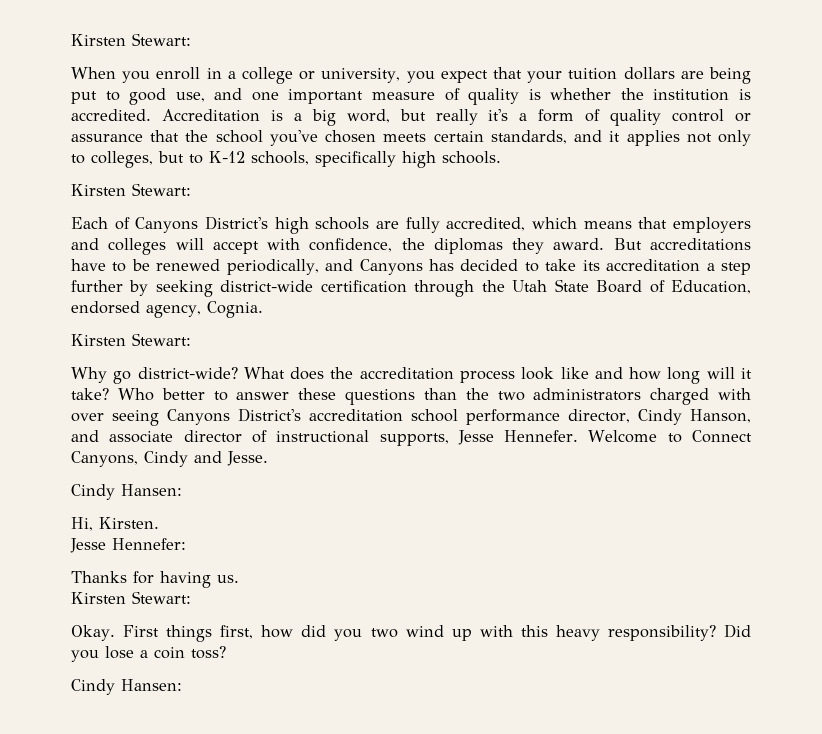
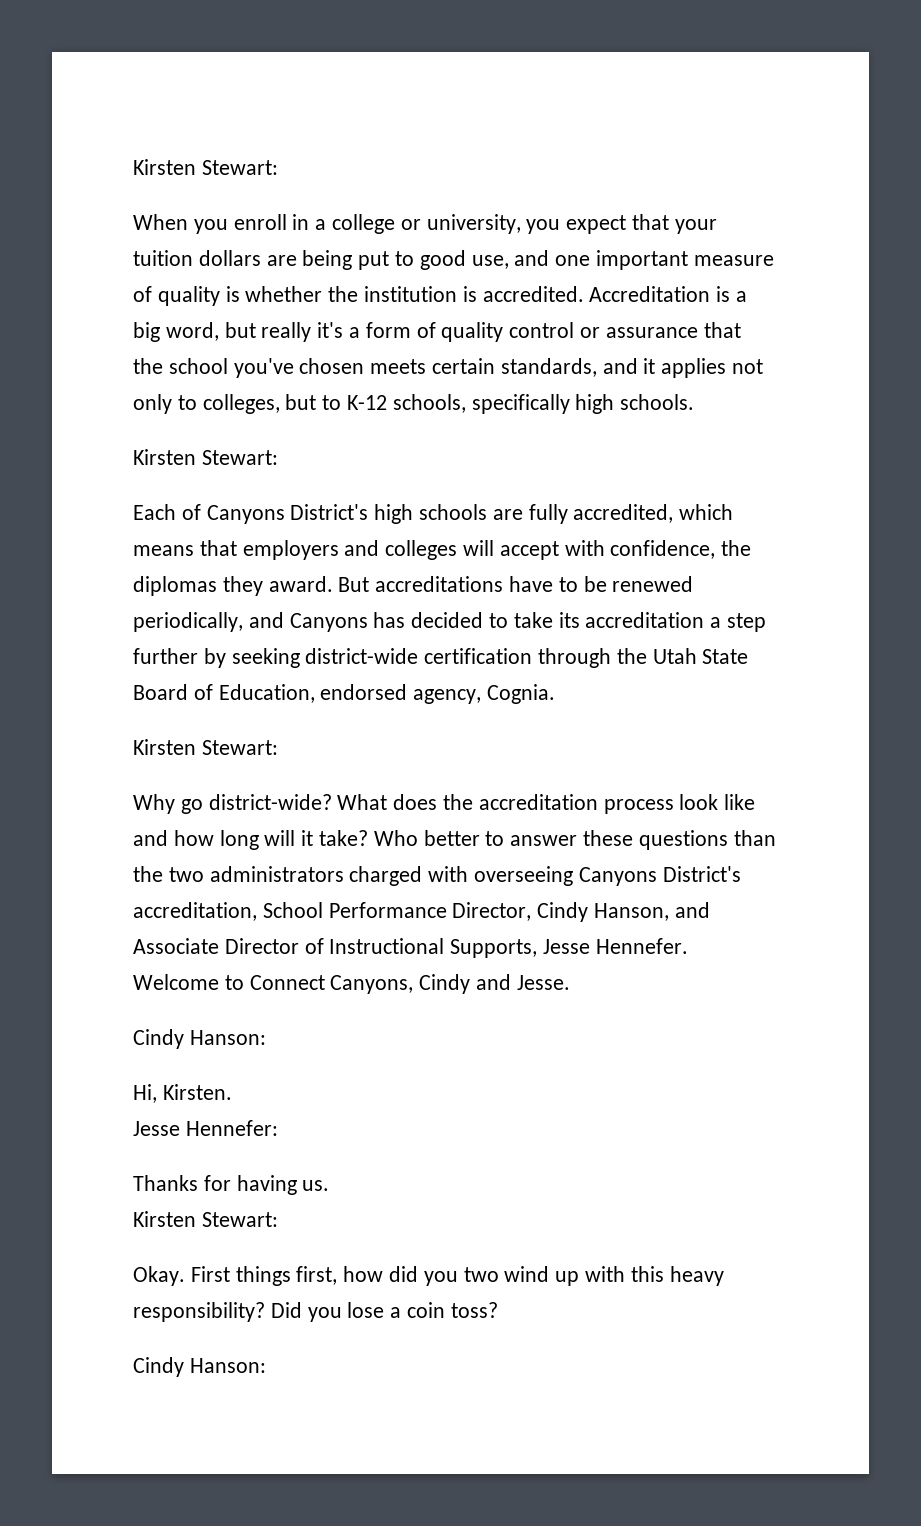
[71,408,751,426] [71,430,449,446] over seeing Canyons District's accreditation school performance director, Cindy Hanson, and associate director of instructional supports, -> [474,866,741,886] [133,902,710,922] [133,938,538,958] overseeing Canyons District's accreditation, School Performance Director, Cindy Hanson, and Associate Director of Instructional Supports,
[121,484,182,496] Hansen: -> [189,1030,266,1045] Hanson:
[121,679,182,691] Hansen: -> [189,1358,266,1373] Hanson:

